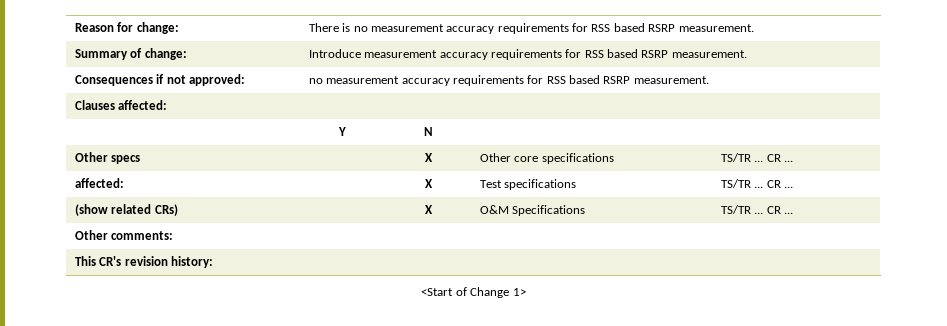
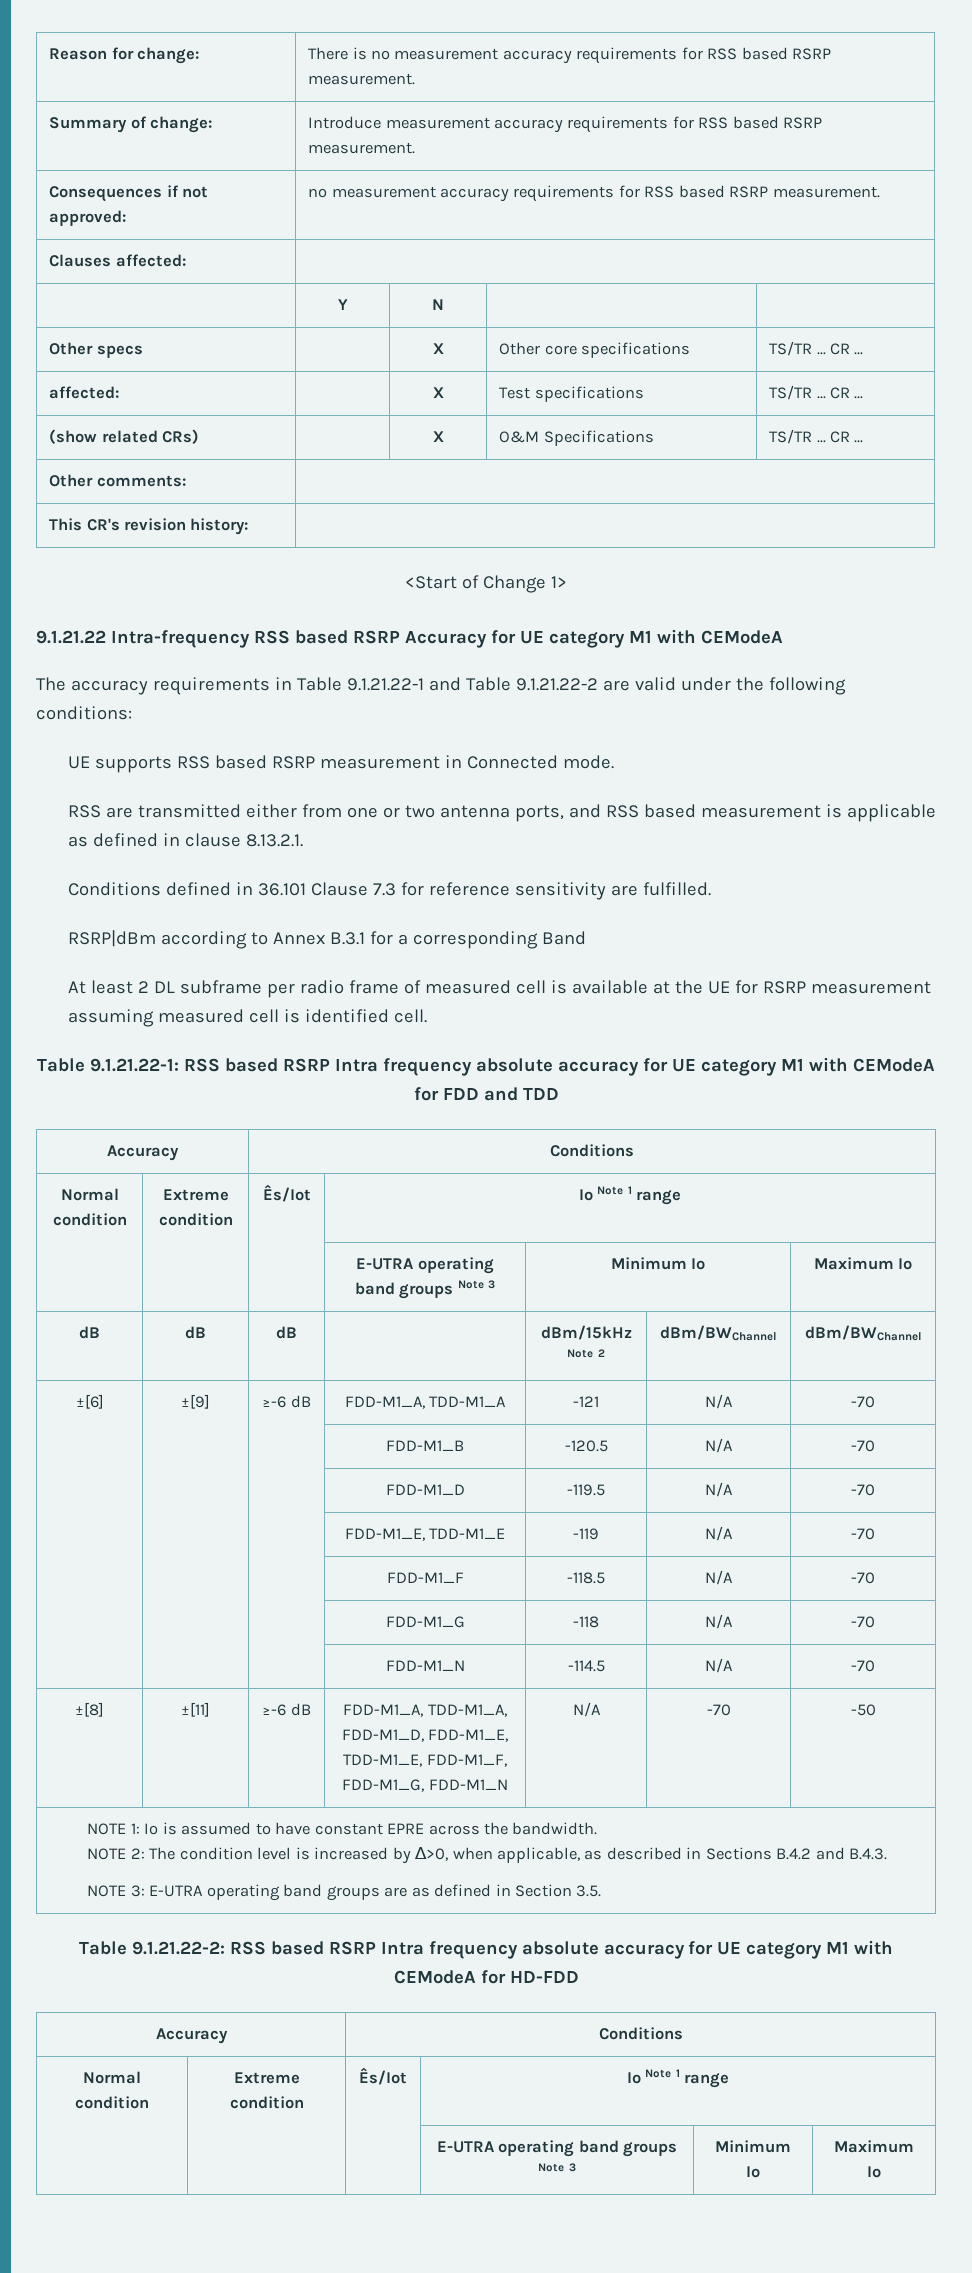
(526, 292) none -> [36,629,783,648] [36,677,846,695] [36,706,132,720] [68,755,614,773] [68,804,936,822] [68,833,303,847] [68,882,711,900] [68,930,586,949] [68,980,931,998] [68,1009,427,1027] [37,1057,935,1076] [413,1087,559,1101] [107,1145,179,1161] [550,1144,634,1157] [60,1188,119,1201] [52,1213,127,1226] [162,1189,229,1201] [158,1213,233,1226] [262,1184,311,1202] [578,1186,682,1205] [356,1257,494,1274] [354,1280,496,1299] [610,1257,706,1270] [813,1257,913,1270] [79,1326,100,1339] [185,1326,206,1339] [276,1326,297,1339] [540,1325,632,1340] [567,1349,605,1358] [660,1325,777,1341] [804,1325,922,1341] [75,1394,104,1409] [181,1394,210,1409] [262,1395,311,1408] [344,1396,507,1409] [573,1396,599,1407] [705,1394,733,1409] [851,1396,875,1408] [386,1440,464,1451] [564,1440,608,1452] [705,1438,733,1453] [851,1440,875,1452] [385,1484,465,1495] [567,1484,605,1496] [705,1482,733,1497] [851,1484,875,1496] [344,1528,506,1541] [573,1528,599,1540] [705,1526,733,1541] [851,1528,875,1540] [386,1572,464,1583] [567,1572,605,1584] [705,1570,733,1585] [851,1572,875,1584] [385,1616,465,1628] [573,1616,599,1628] [705,1614,733,1629] [851,1616,875,1628] [385,1660,465,1671] [567,1660,605,1672] [705,1658,733,1673] [851,1660,875,1672] [75,1702,104,1717] [181,1702,210,1717] [262,1703,311,1716] [343,1704,507,1717] [341,1729,509,1742] [343,1754,507,1767] [342,1779,508,1792] [572,1702,601,1717] [706,1704,731,1716] [850,1704,876,1716] [87,1822,598,1835] [87,1847,888,1864] [87,1884,602,1901] [78,1940,894,1959] [393,1970,579,1984] [155,2028,228,2044] [598,2027,683,2040] [83,2071,141,2084] [75,2096,149,2109] [233,2072,300,2084] [229,2096,304,2109] [359,2067,407,2085] [626,2069,730,2088] [436,2140,678,2157] [538,2163,576,2172] [715,2140,791,2153] [746,2166,760,2178] [834,2140,914,2153] [867,2166,881,2178] // 9.1.21.22 Intra-frequency RSS based RSRP Accuracy for UE category M1 with CEModeA // The accuracy requirements in Table 9.1.21.22-1 and Table 9.1.21.22-2 are valid under the following conditions: // UE supports RSS based RSRP measurement in Connected mode. // RSS are transmitted either from one or two antenna ports, and RSS based measurement is applicable as defined in clause 8.13.2.1. // Conditions defined in 36.101 Clause 7.3 for reference sensitivity are fulfilled. // RSRP|dBm according to Annex B.3.1 for a corresponding Band // At least 2 DL subframe per radio frame of measured cell is available at the UE for RSRP measurement assuming measured cell is identified cell. // Table 9.1.21.22-1: RSS based RSRP Intra frequency absolute accuracy for UE category M1 with CEModeA for FDD and TDD // Accuracy | Conditions // Normal condition | Extreme condition | Ês/Iot | Io Note 1 range // | | | E-UTRA operating band groups Note 3 | Minimum Io | Maximum Io // dB | dB | dB | | dBm/15kHz Note 2 | dBm/BWChannel | dBm/BWChannel // ±[6] | ±[9] | ≥-6 dB | FDD-M1_A, TDD-M1_A | -121 | N/A | -70 // | | | FDD-M1_B | -120.5 | N/A | -70 // | | | FDD-M1_D | -119.5 | N/A | -70 // | | | FDD-M1_E, TDD-M1_E | -119 | N/A | -70 // | | | FDD-M1_F | -118.5 | N/A | -70 // | | | FDD-M1_G | -118 | N/A | -70 // | | | FDD-M1_N | -114.5 | N/A | -70 // ±[8] | ±[11] | ≥-6 dB | FDD-M1_A, TDD-M1_A, FDD-M1_D, FDD-M1_E, TDD-M1_E, FDD-M1_F, FDD-M1_G, FDD-M1_N | N/A | -70 | -50 // NOTE 1: Io is assumed to have constant EPRE across the bandwidth. // NOTE 2: The condition level is increased by ∆>0, when applicable, as described in Sections B.4.2 and B.4.3. // NOTE 3: E-UTRA operating band groups are as defined in Section 3.5. // Table 9.1.21.22-2: RSS based RSRP Intra frequency absolute accuracy for UE category M1 with CEModeA for HD-FDD // Accuracy | Conditions // Normal condition | Extreme condition | Ês/Iot | Io Note 1 range // | | | E-UTRA operating band groups Note 3 | Minimum Io | Maximum Io

